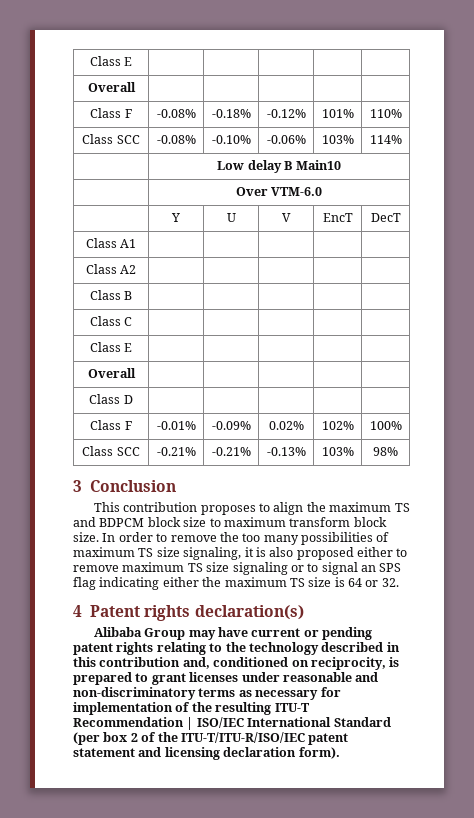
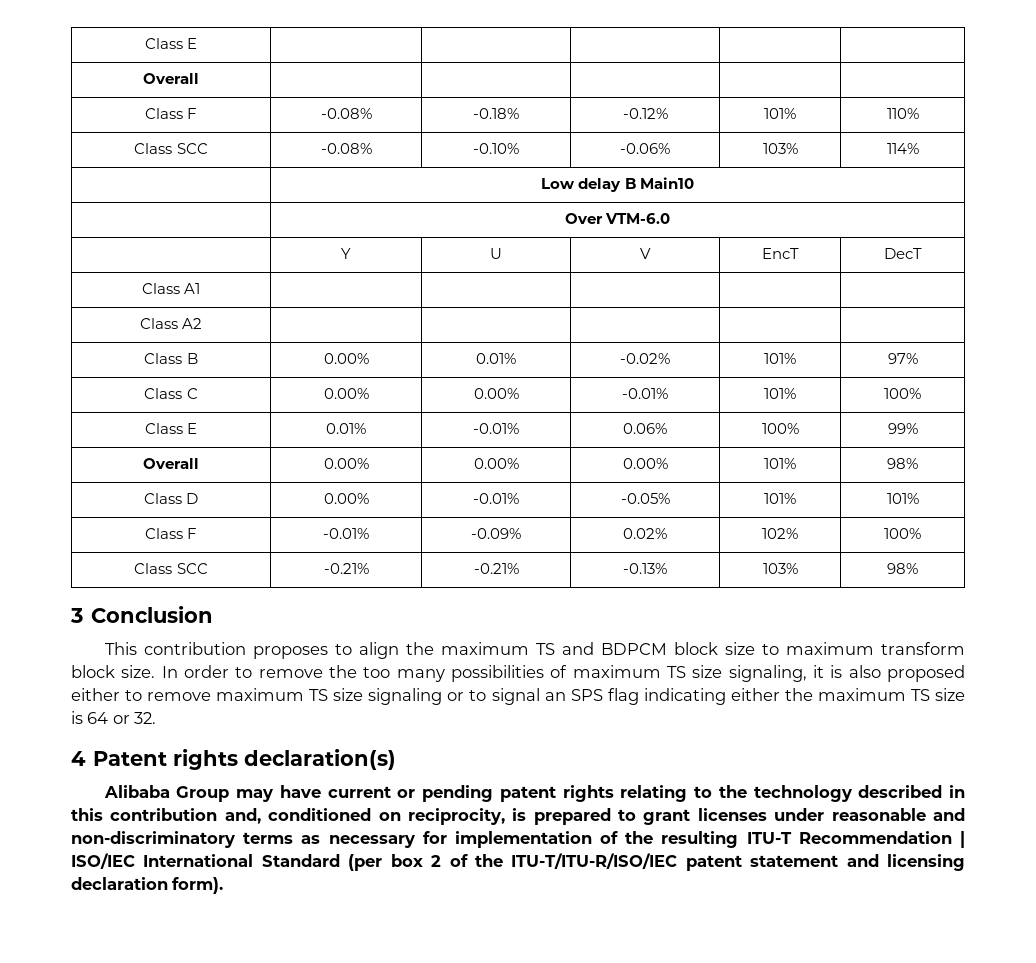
[89,316,133,326] [89,342,133,352] [87,368,136,378] [89,394,133,404] | | | | // Class C | | | | | // Class E | | | | | // Overall | | | | | // Class D | | | | | -> [323,353,369,364] [476,353,516,364] [620,353,670,364] [764,353,796,364] [887,353,918,364] [144,388,198,399] [323,388,369,399] [473,388,519,399] [622,388,668,399] [764,388,796,399] [884,388,921,399] [144,423,198,434] [326,423,366,434] [473,423,519,434] [623,423,667,434] [761,423,799,434] [887,423,918,434] [143,458,199,469] [323,458,369,469] [473,458,519,469] [622,458,668,469] [764,458,796,469] [887,458,918,469] [143,493,199,504] [323,493,369,504] [473,493,519,504] [620,493,670,504] [764,493,796,504] [886,493,919,504] 0.00% | 0.01% | -0.02% | 101% | 97% // Class C | 0.00% | 0.00% | -0.01% | 101% | 100% // Class E | 0.01% | -0.01% | 0.06% | 100% | 99% // Overall | 0.00% | 0.00% | 0.00% | 101% | 98% // Class D | 0.00% | -0.01% | -0.05% | 101% | 101%

